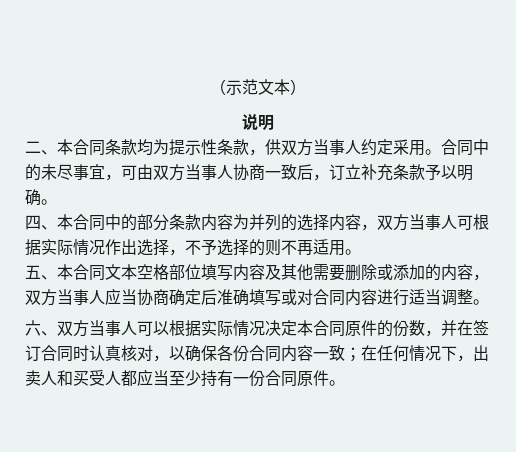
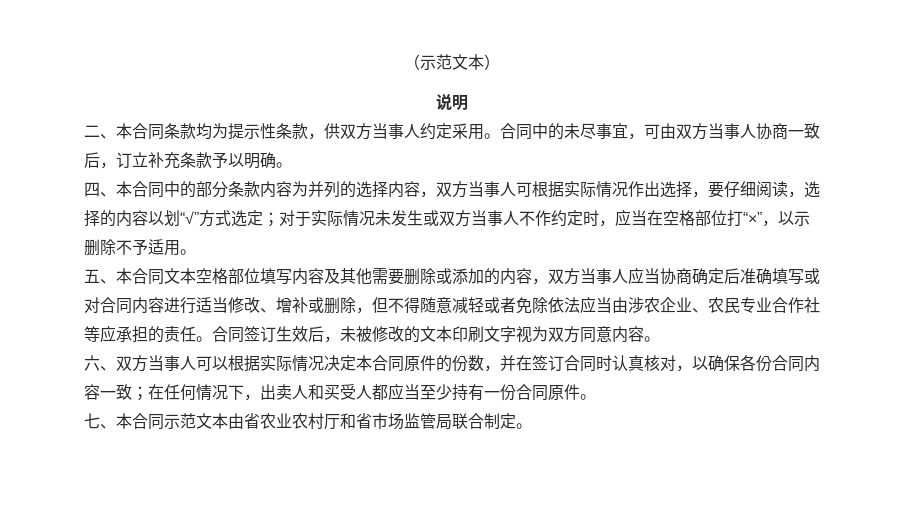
[185,239,313,256] 不予选择的则不再 -> [708,181,820,198] [84,209,810,227] [84,239,148,256] 要仔细阅读，选择的内容以划“√”方式选定；对于实际情况未发生或双方当事人不作约定时，应当在空格部位打“×”，以示删除不予
[441,289,473,306] 调整 -> [228,296,820,314] [84,325,644,343] 修改、增补或删除，但不得随意减轻或者免除依法应当由涉农企业、农民专业合作社等应承担的责任。合同签订生效后，未被修改的文本印刷文字视为双方同意内容
(345, 383) none -> [84,413,532,430] // 七、本合同示范文本由省农业农村厅和省市场监管局联合制定。

